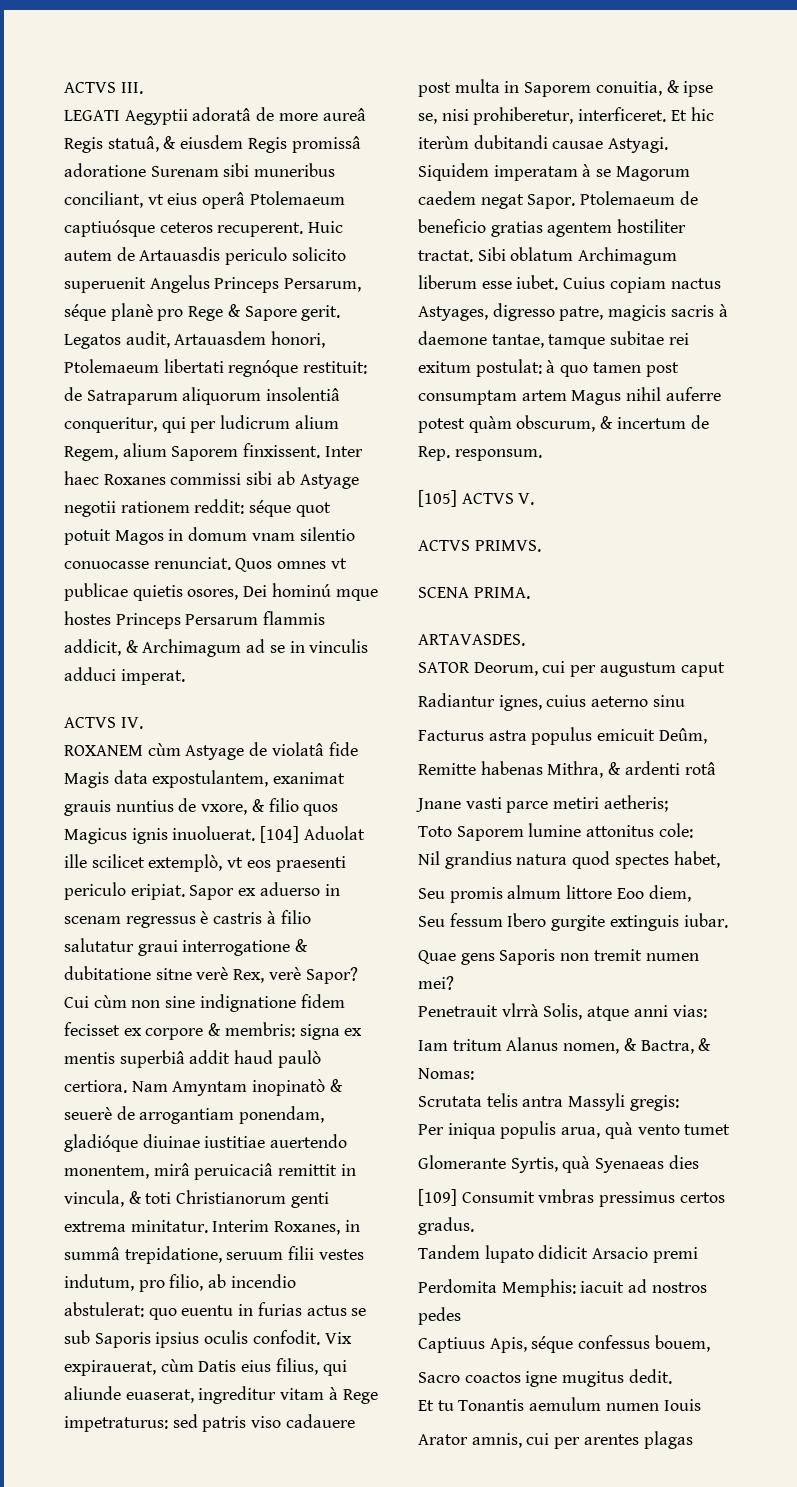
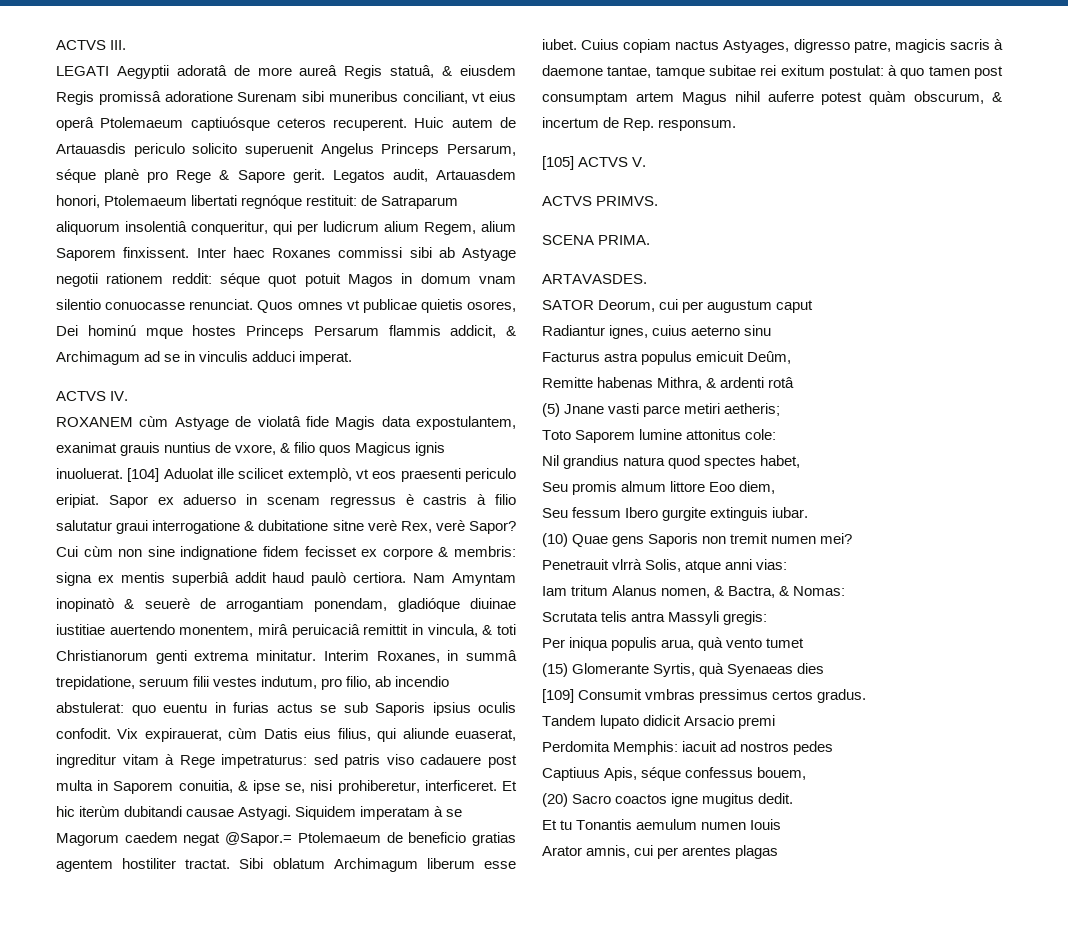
[527,194,576,209] Sapor. -> [225,832,293,846] @Sapor.=
(716, 768) none -> [542,403,560,417] (5)
(728, 920) none -> [542,533,568,547] (10)
(731, 1129) none -> [542,663,568,677] (15)
(710, 1343) none -> [542,793,568,807] (20)

